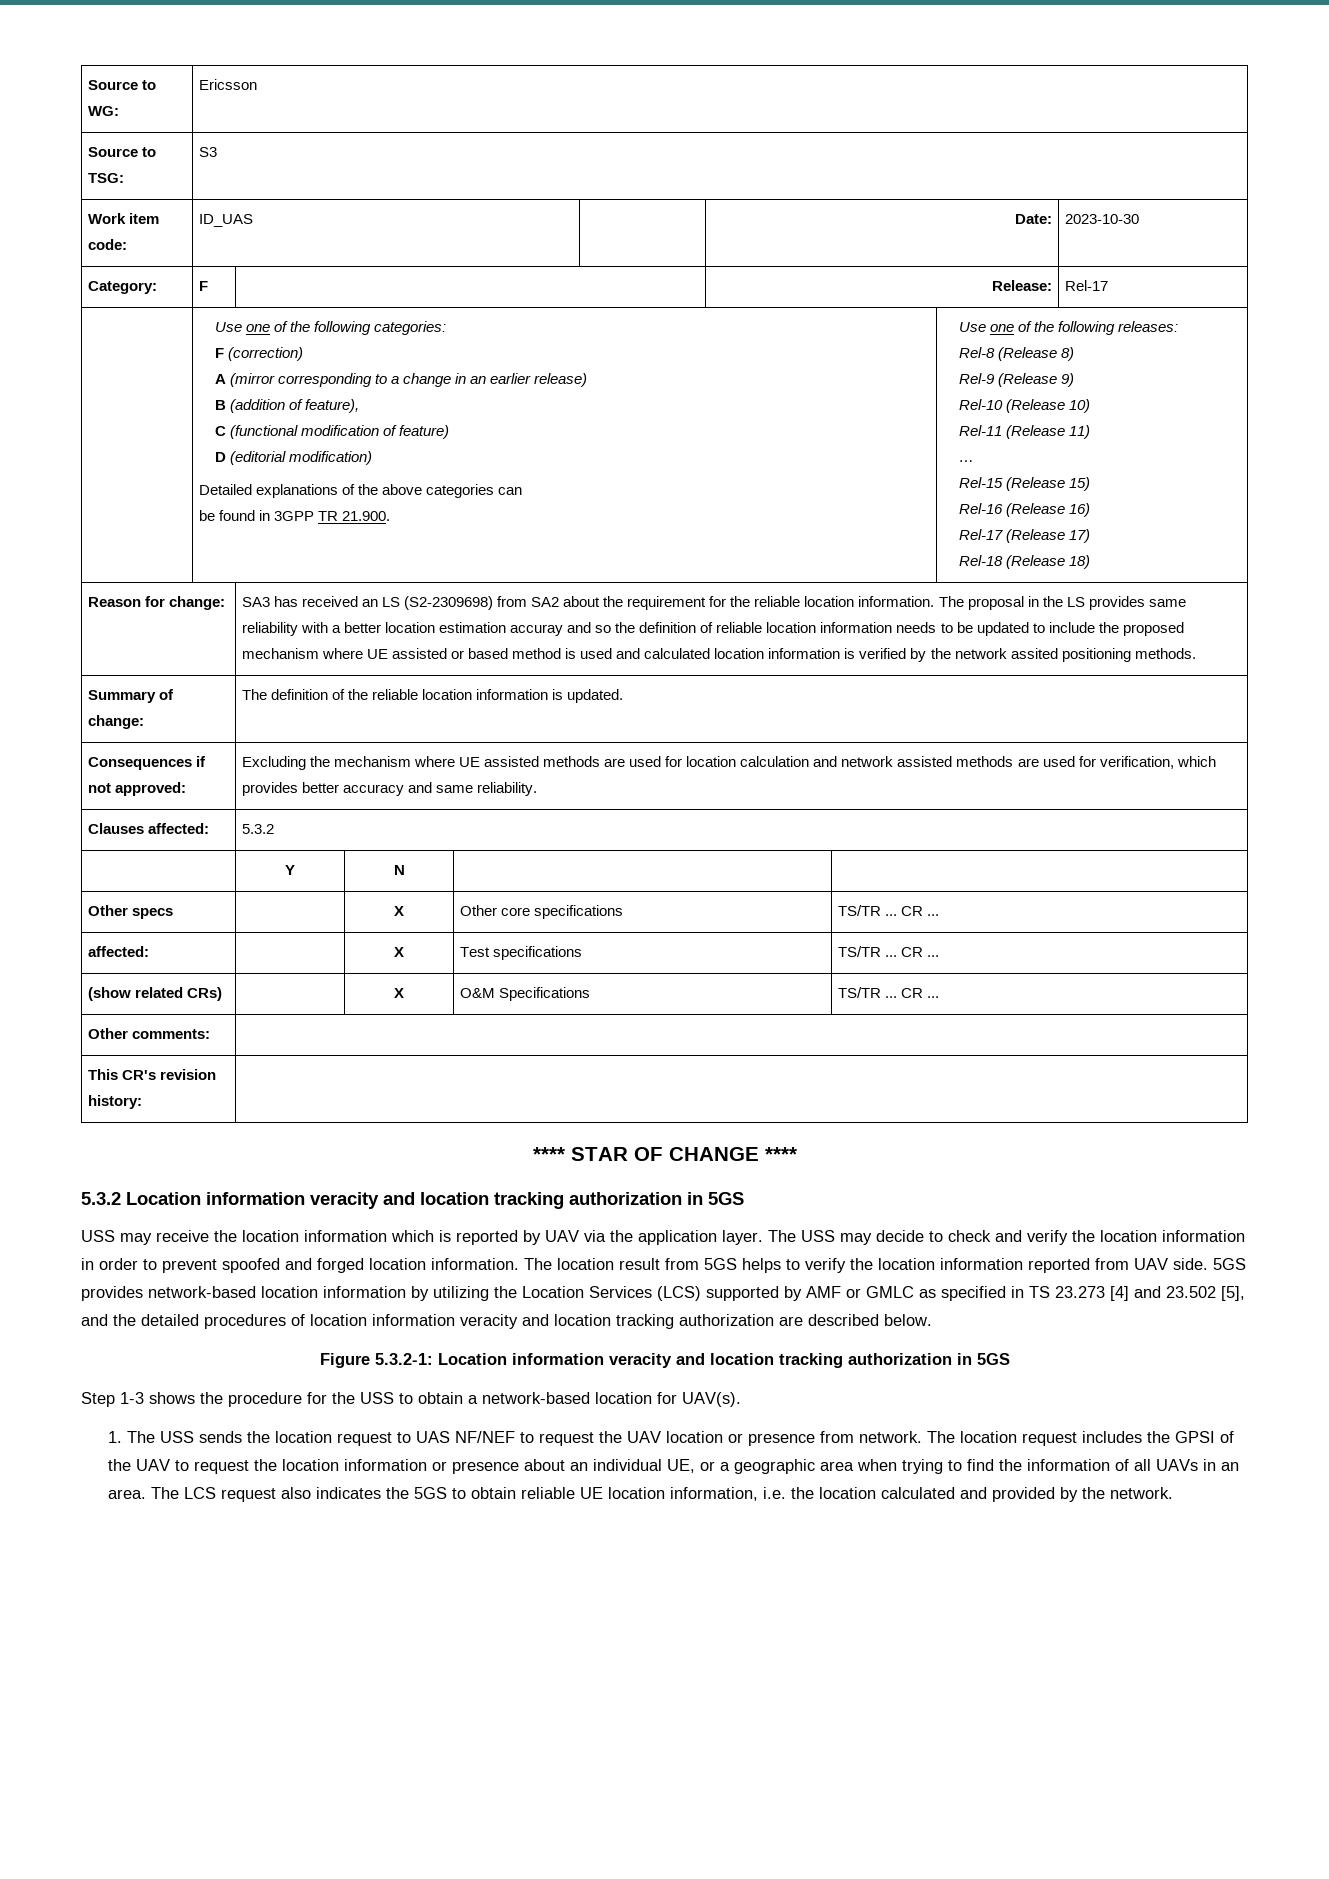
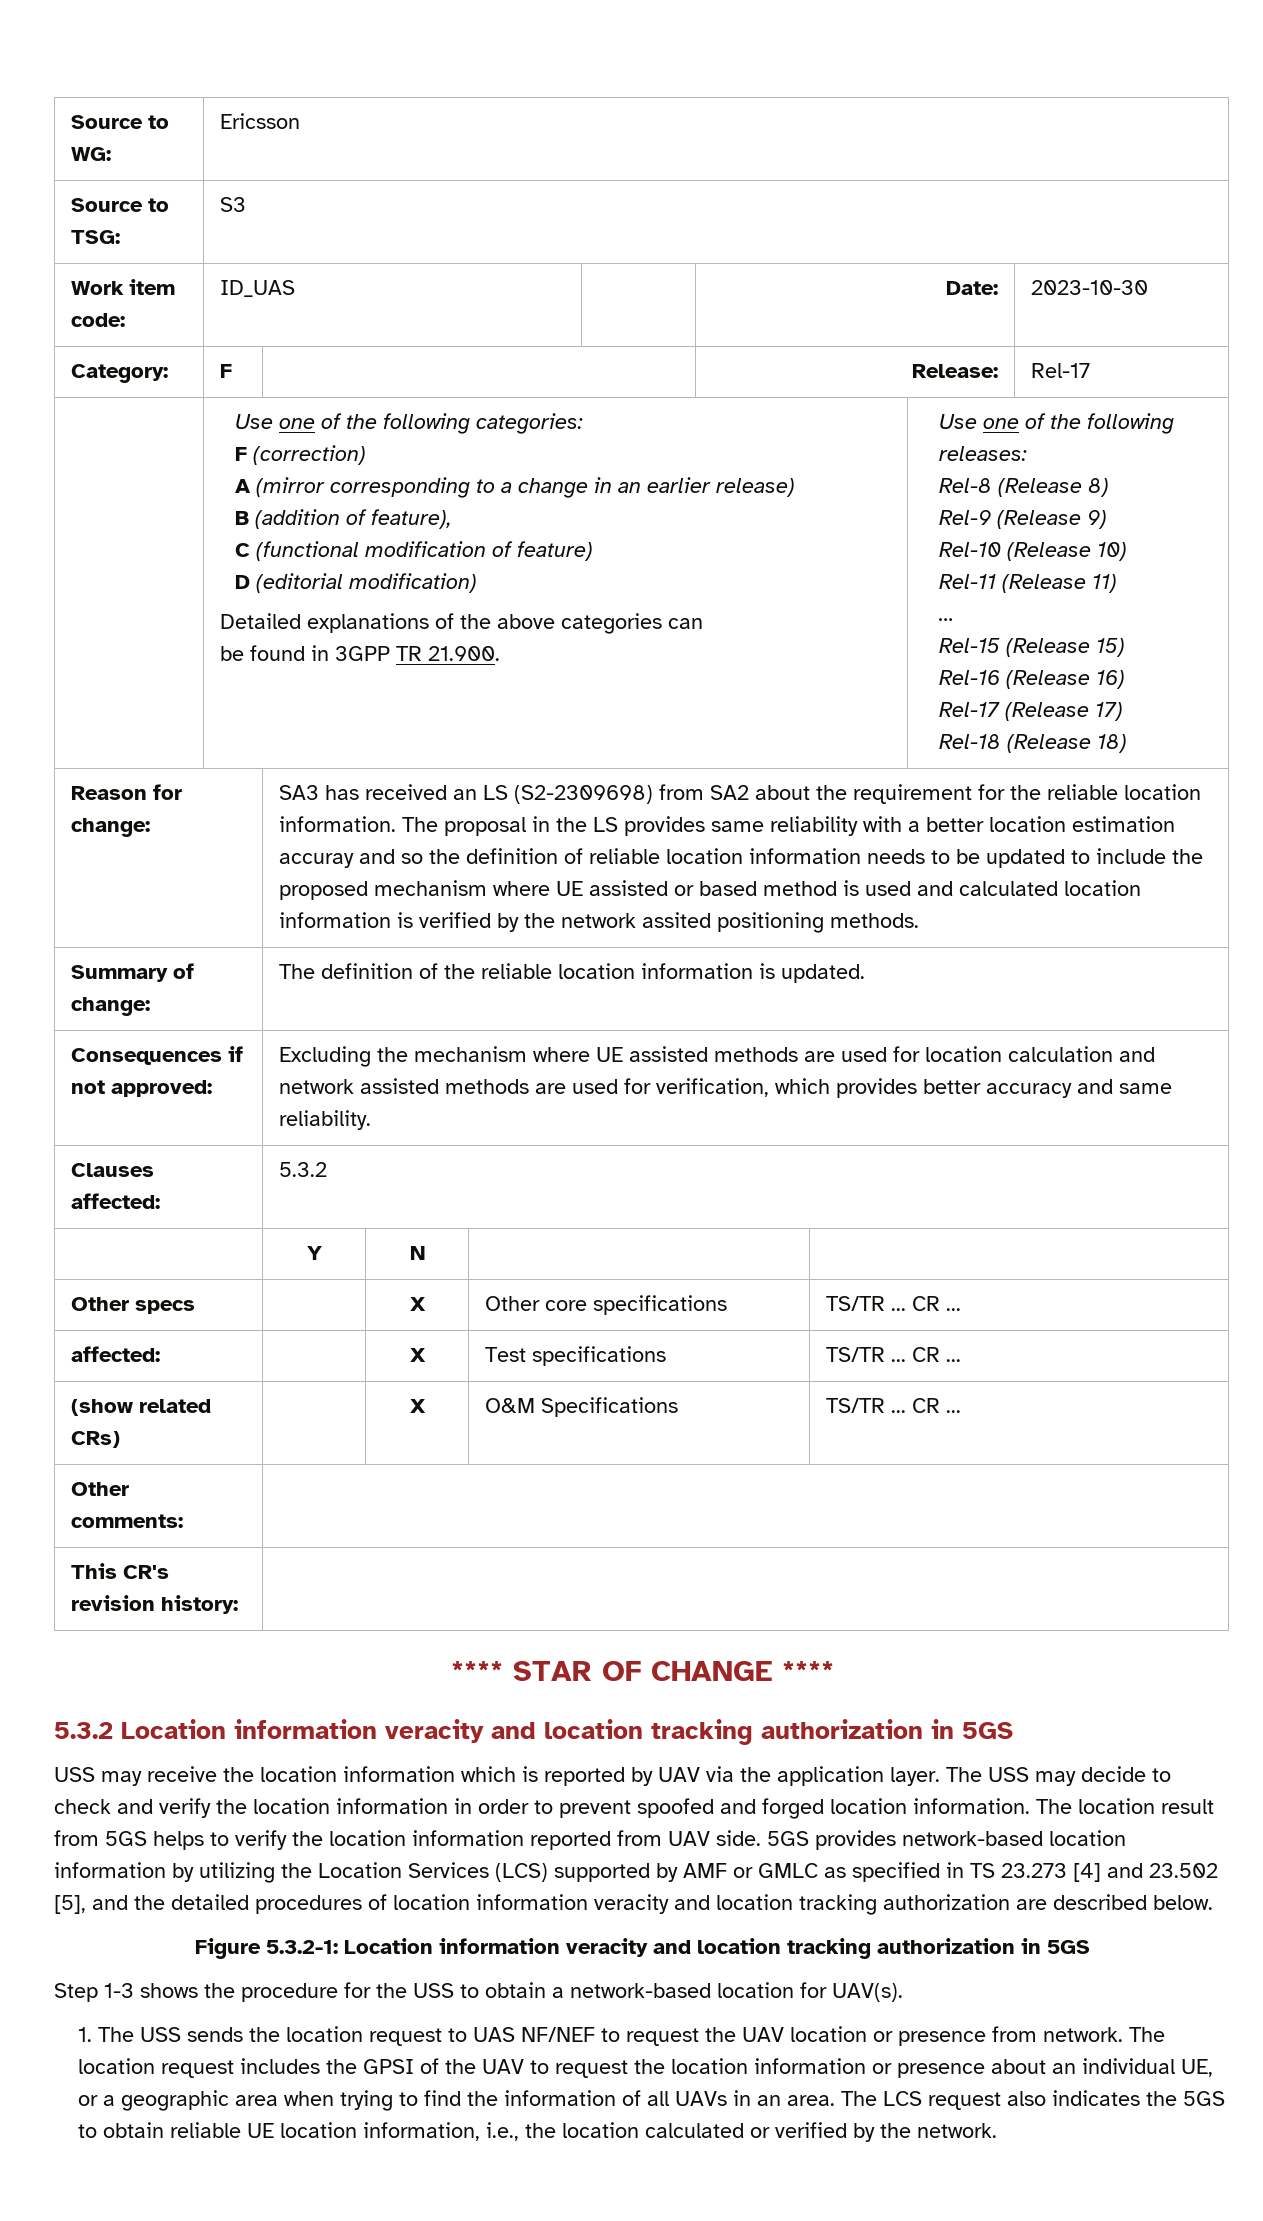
[763,1487,787,1499] i.e. -> [486,2122,520,2141] i.e.,
[960,1487,1056,1502] and provided -> [750,2122,848,2138] or verified

